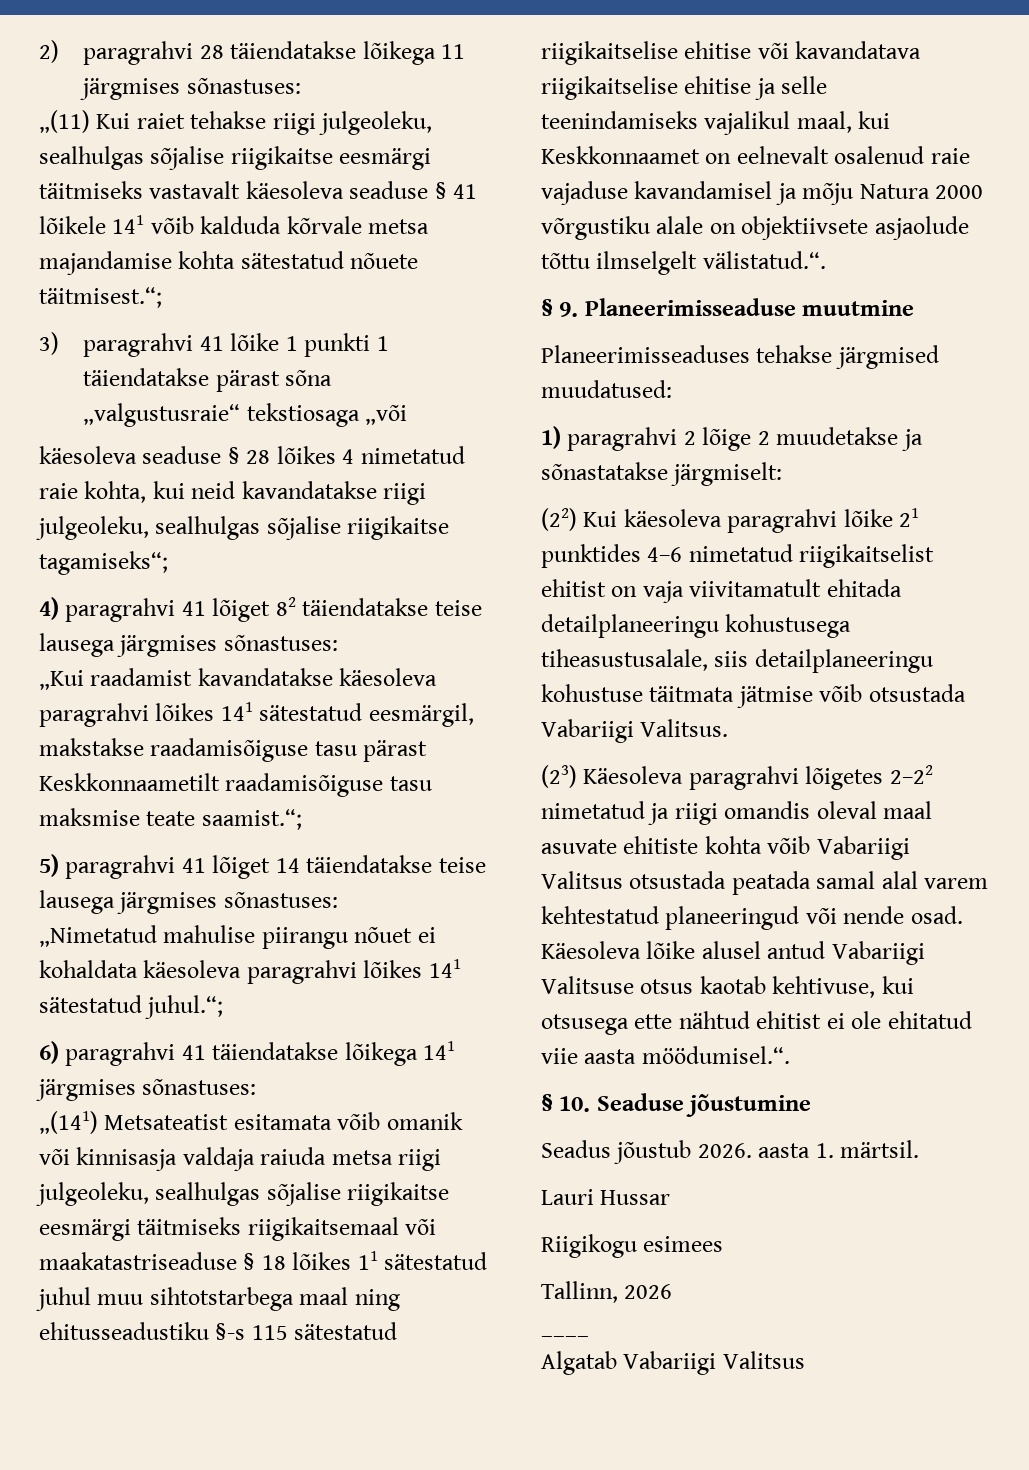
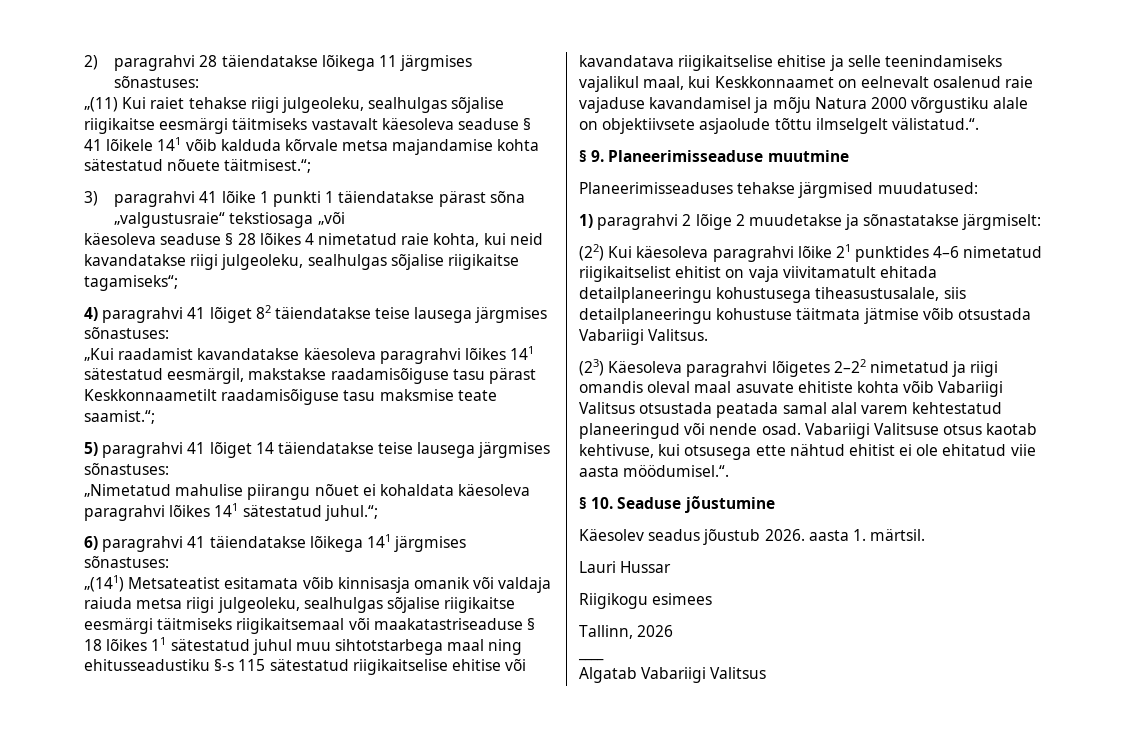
(381, 1121) none -> [337,577,410,593] kinnisasja
[76,1147,178,1171] kinnisasja -> (495, 583) none
[541,941,826,959] Käesoleva lõike alusel antud -> (801, 429) none
[541,1140,611,1158] Seadus -> [579,529,701,541] Käesolev seadus

